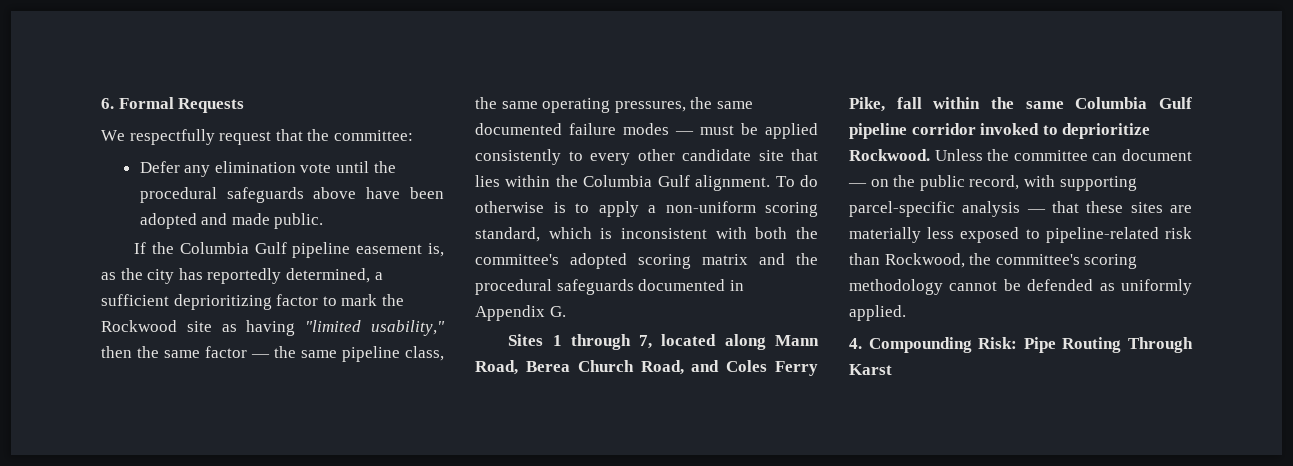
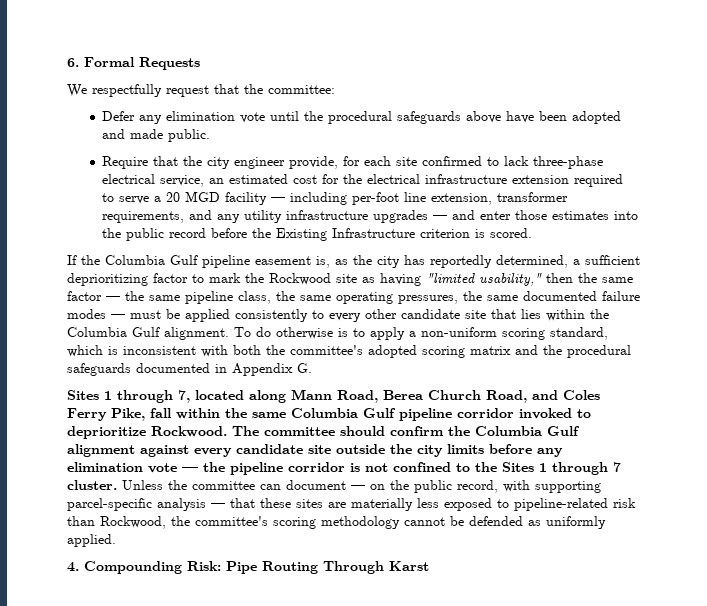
(324, 221) none -> [102,156,604,169] [102,174,624,187] [102,191,569,205] [102,210,639,223] [102,228,533,241] // Require that the city engineer provide, for each site confirmed to lack three-phase electrical service, an estimated cost for the electrical infrastructure extension required to serve a 20 MGD facility — including per-foot line extension, transformer requirements, and any utility infrastructure upgrades — and enter those estimates into the public record before the Existing Infrastructure criterion is scored.
(930, 155) none -> [232,426,580,436] [67,444,563,457] [67,462,621,475] [67,480,117,490] The committee should confirm the Columbia Gulf alignment against every candidate site outside the city limits before any elimination vote — the pipeline corridor is not confined to the Sites 1 through 7 cluster.

